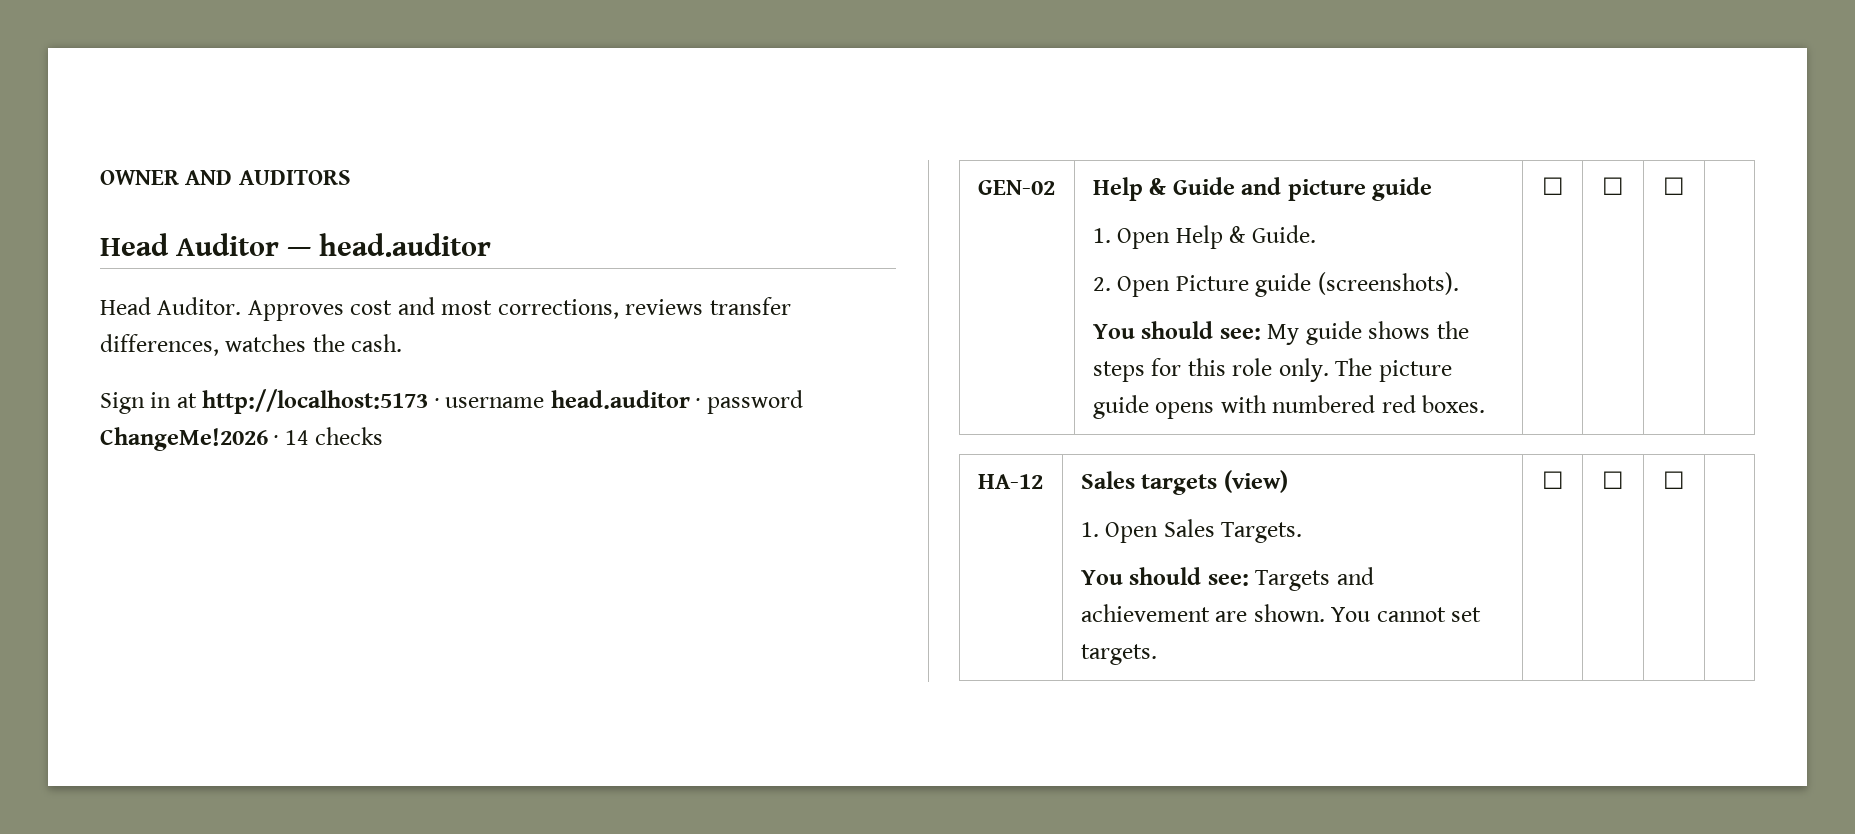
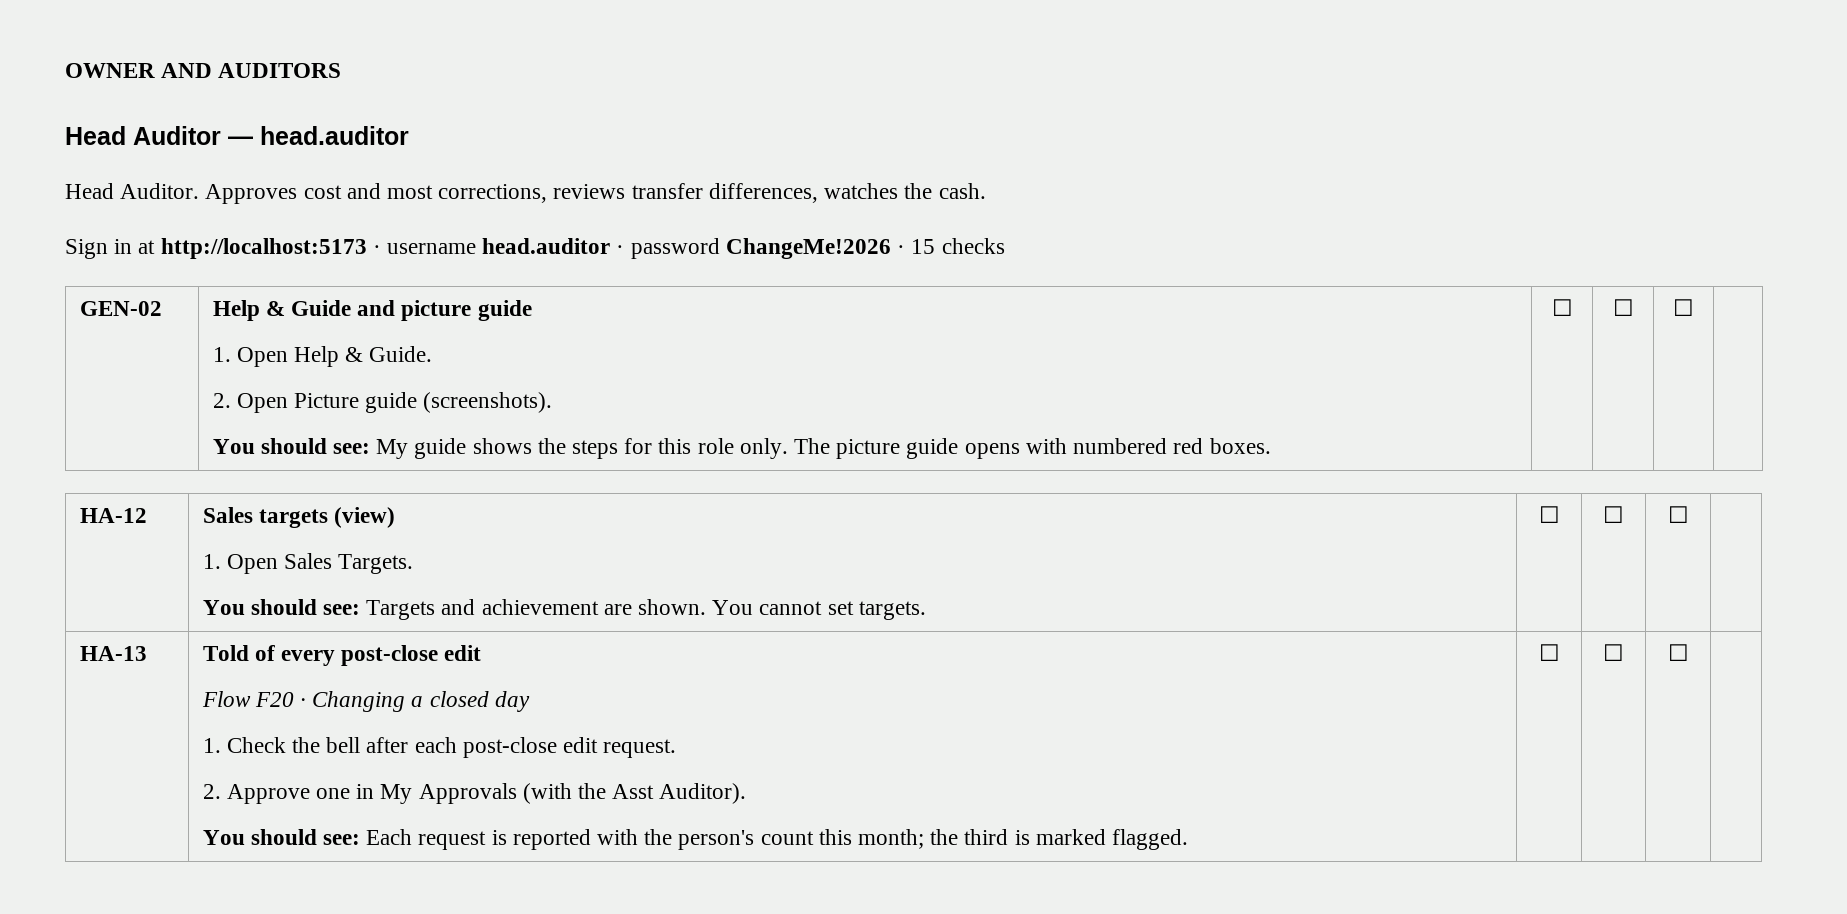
[284,430,309,445] 14 -> [911,239,936,254] 15
(1685, 480) none -> [79,646,147,661] [202,645,482,666] [201,691,530,712] [202,737,677,758] [202,783,747,804] [202,829,1189,850] [1538,644,1560,661] [1603,644,1624,661] [1667,644,1689,661] // HA-13 | Told of every post-close edit // Flow F20 · Changing a closed day // 1. Check the bell after each post-close edit request. // 2. Approve one in My Approvals (with the Asst Auditor). // You should see: Each request is reported with the person's count this month; the third is marked flagged. | ☐ | ☐ | ☐ |

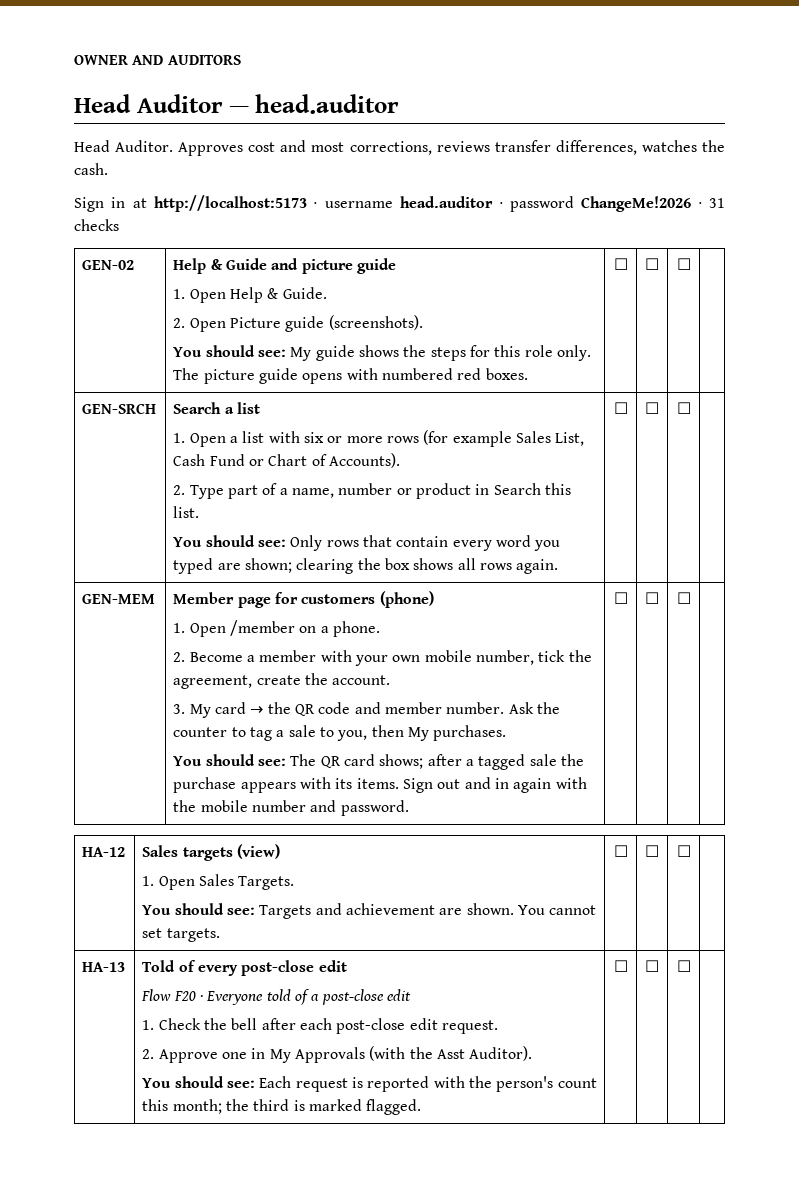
[911,239,936,254] 15 -> [709,198,726,208] 31
(1694, 307) none -> [82,403,157,414] [173,402,260,414] [173,430,585,447] [173,453,400,468] [173,483,571,499] [173,506,200,518] [173,535,561,551] [173,558,559,574] [613,402,628,414] [645,402,659,414] [676,402,691,414] [82,594,156,604] [173,591,434,608] [173,620,380,637] [173,650,592,666] [173,673,391,689] [173,702,560,718] [173,725,507,741] [173,754,584,770] [173,777,587,793] [173,800,409,816] [613,592,628,604] [645,592,659,604] [676,592,691,604] // GEN-SRCH | Search a list // 1. Open a list with six or more rows (for example Sales List, Cash Fund or Chart of Accounts). // 2. Type part of a name, number or product in Search this list. // You should see: Only rows that contain every word you typed are shown; clearing the box shows all rows again. | ☐ | ☐ | ☐ | // GEN-MEM | Member page for customers (phone) // 1. Open /member on a phone. // 2. Become a member with your own mobile number, tick the agreement, create the account. // 3. My card → the QR code and member number. Ask the counter to tag a sale to you, then My purchases. // You should see: The QR card shows; after a tagged sale the purchase appears with its items. Sign out and in again with the mobile number and password. | ☐ | ☐ | ☐ |
[312,691,530,712] Changing a closed day -> [206,989,411,1005] Everyone told of a post-close edit

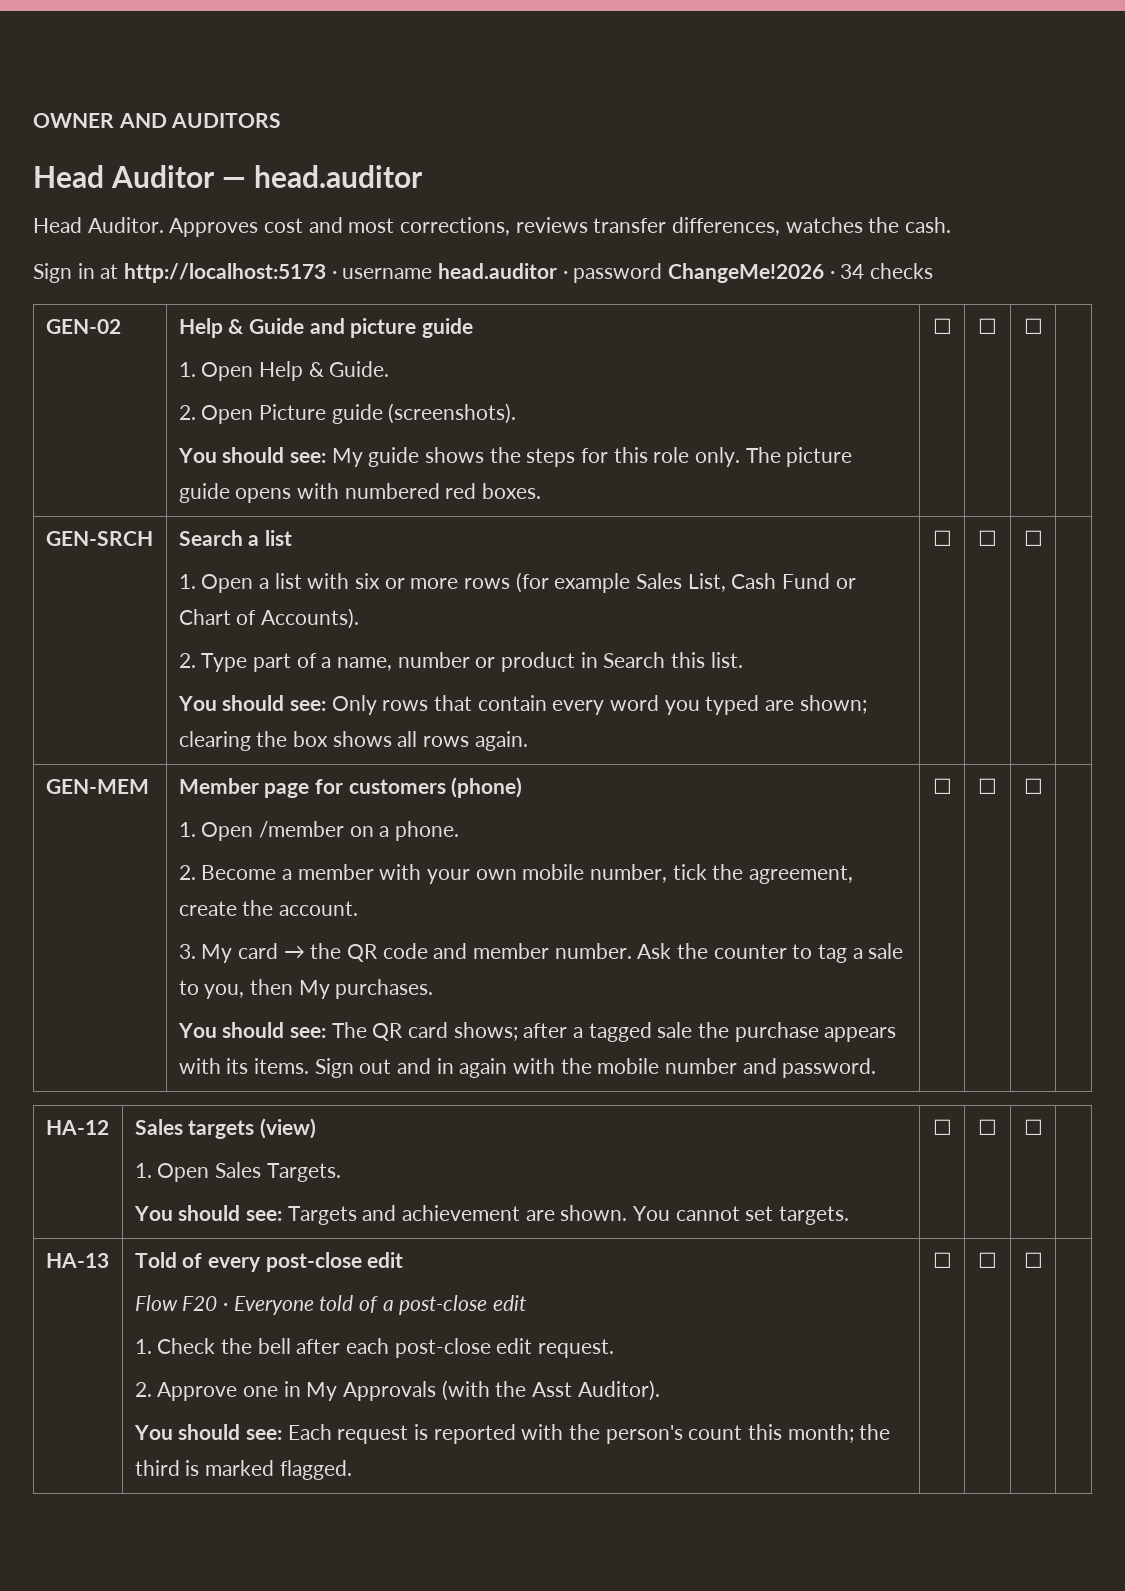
[709,198,726,208] 31 -> [840,264,865,279] 34

